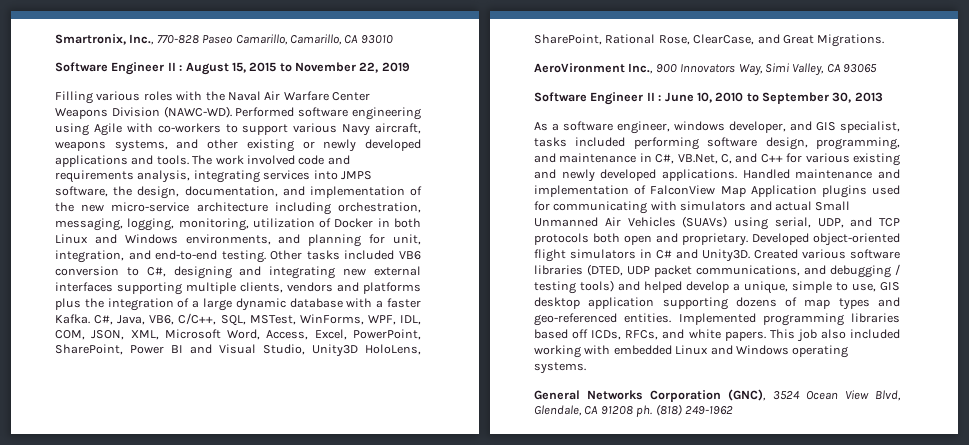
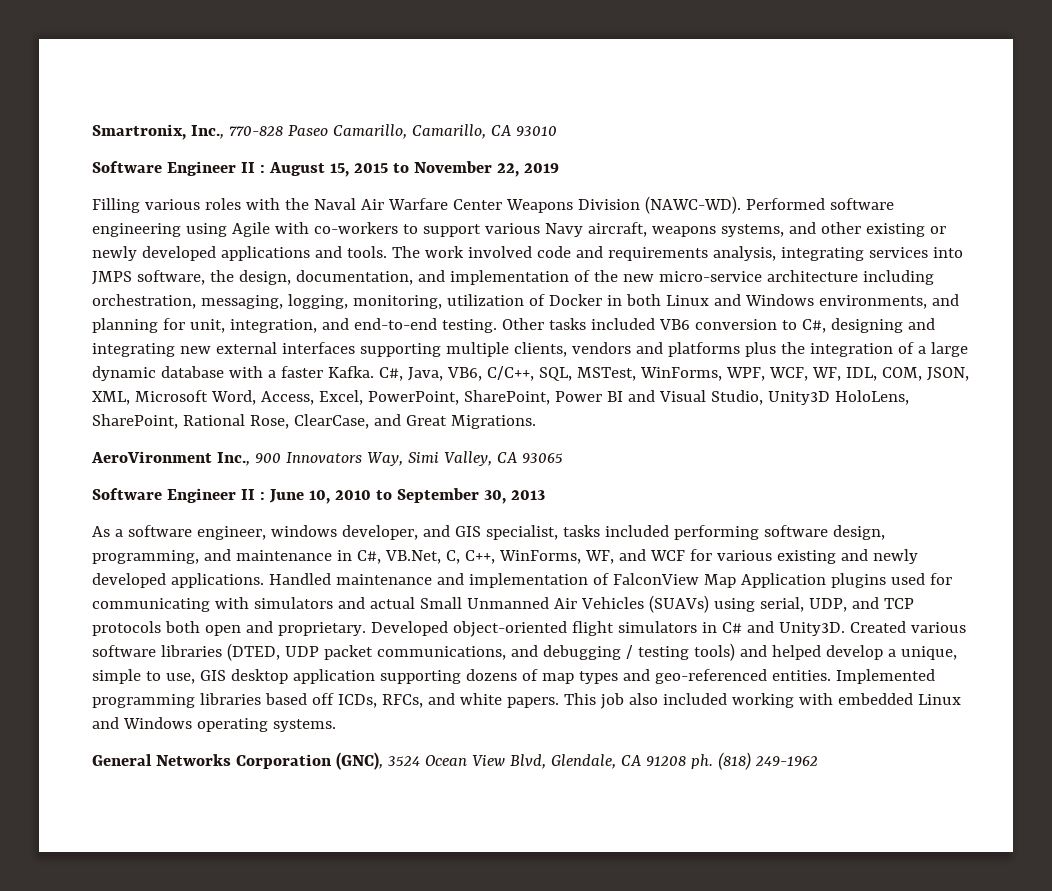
(396, 320) none -> [768,367,841,381] WCF, WF,
[735,153,783,163] and C++ -> [464,549,685,564] C++, WinForms, WF, and WCF

